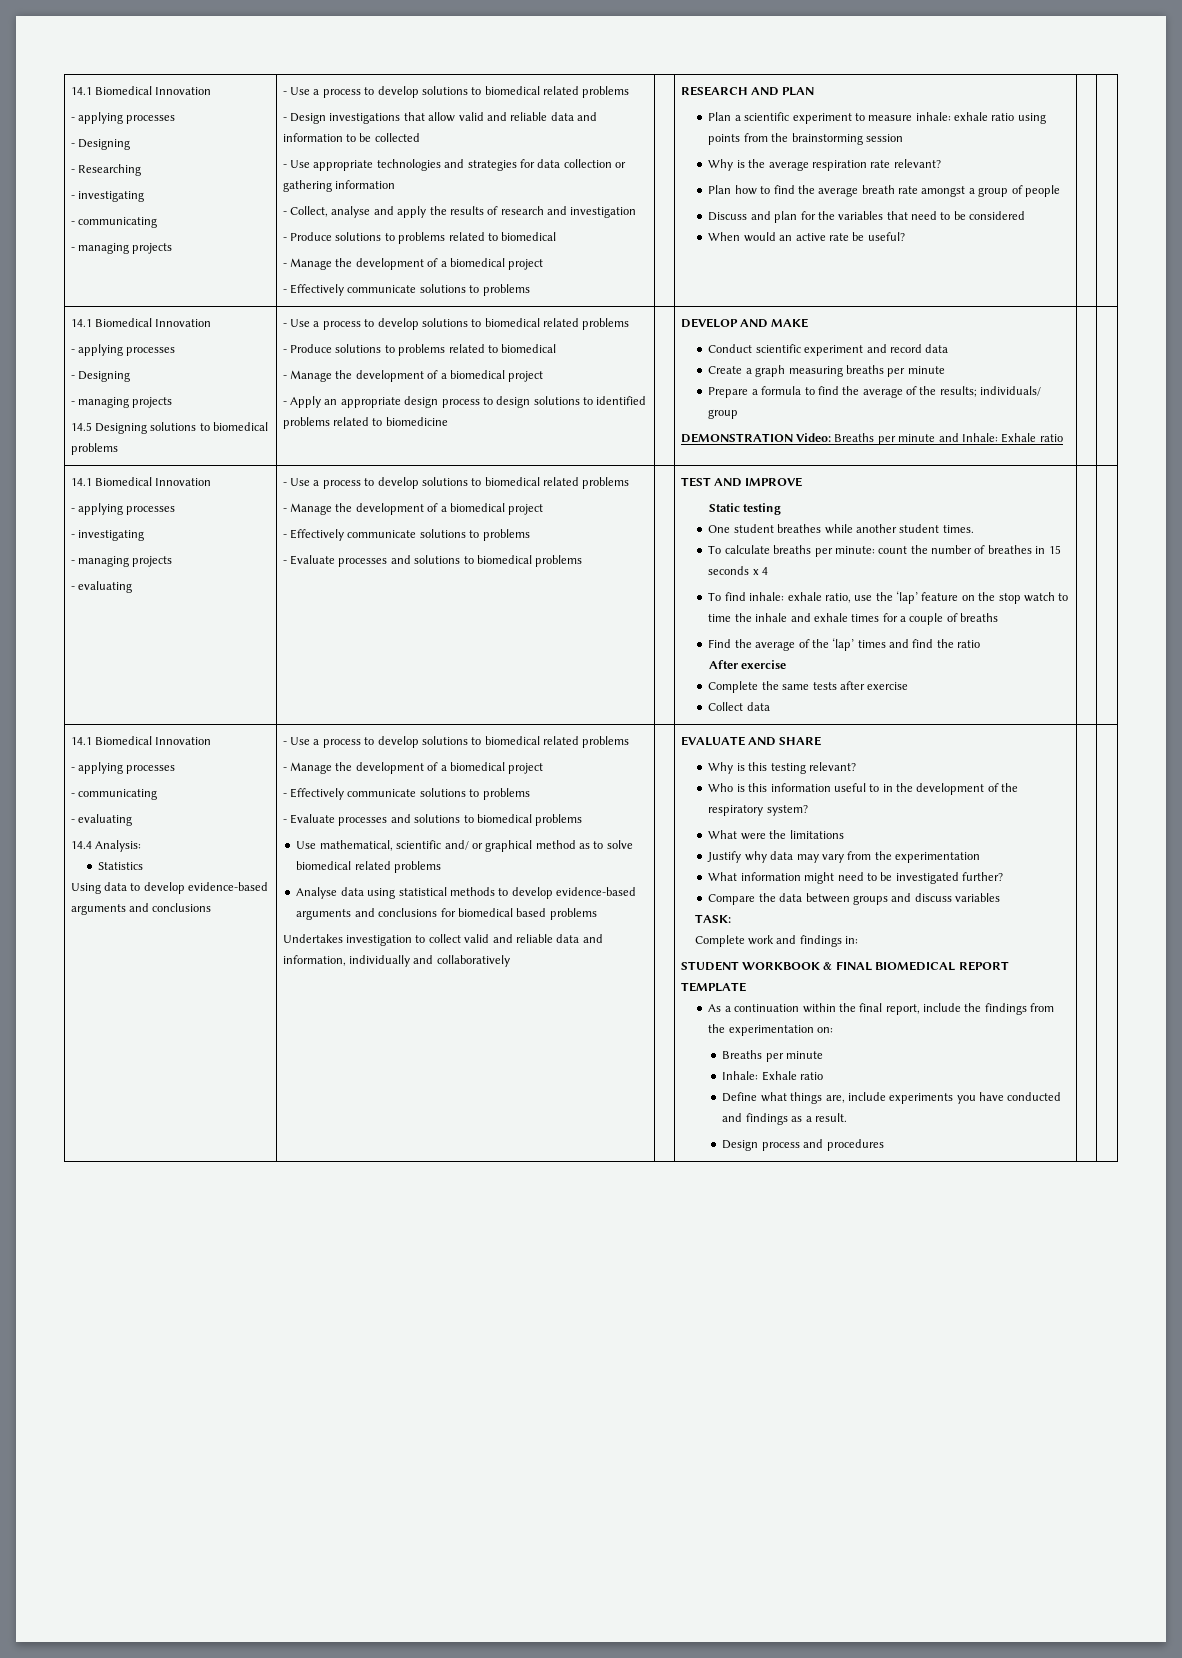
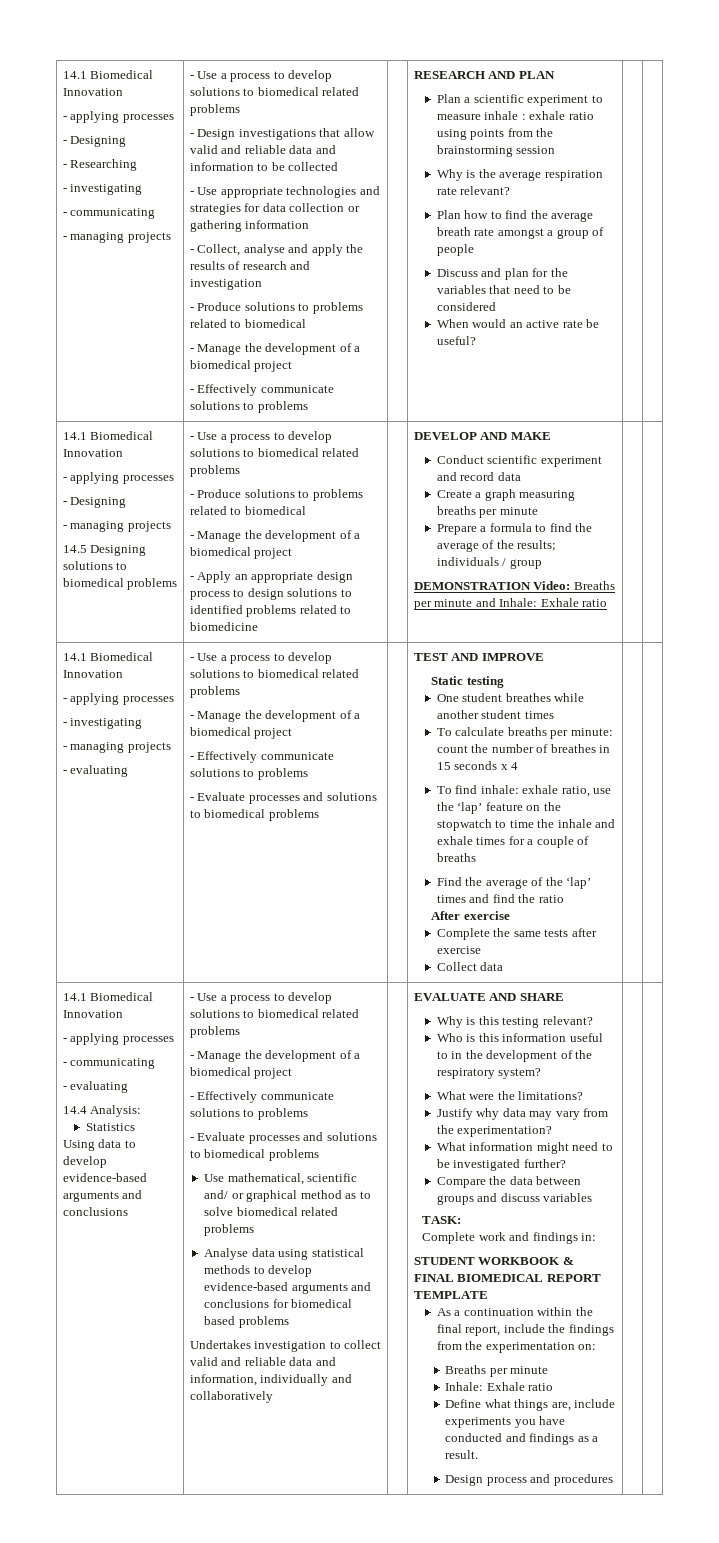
[915,112,951,121] inhale: -> [484,111,526,120] inhale :
[980,386,1042,396] individuals/ -> [436,557,507,566] individuals /
[942,525,974,533] times. -> [524,711,554,719] times
[998,592,1055,604] stop watch -> [436,819,492,831] stopwatch
[789,830,844,839] limitations -> [518,1091,584,1100] limitations?
[895,852,981,863] experimentation -> [457,1126,553,1137] experimentation?

